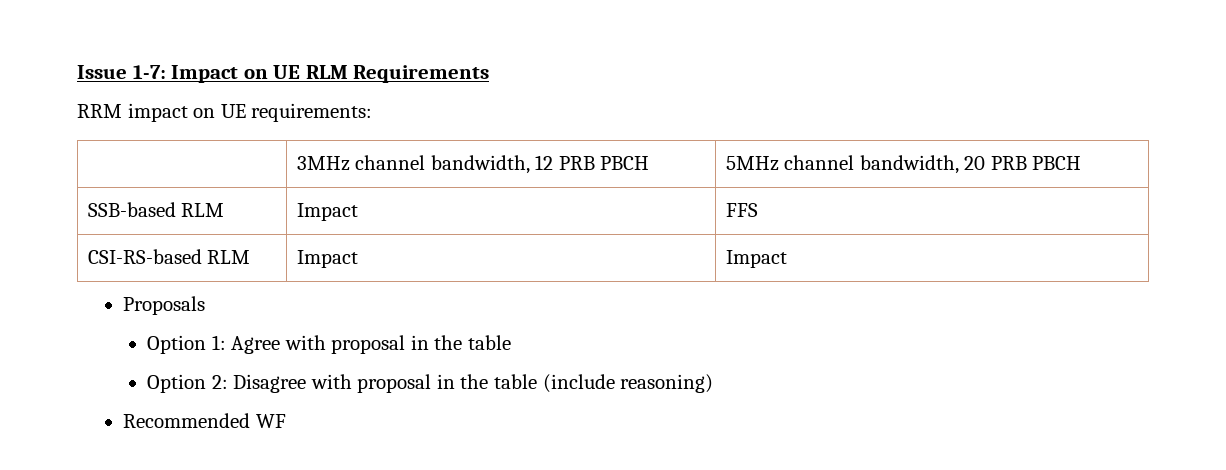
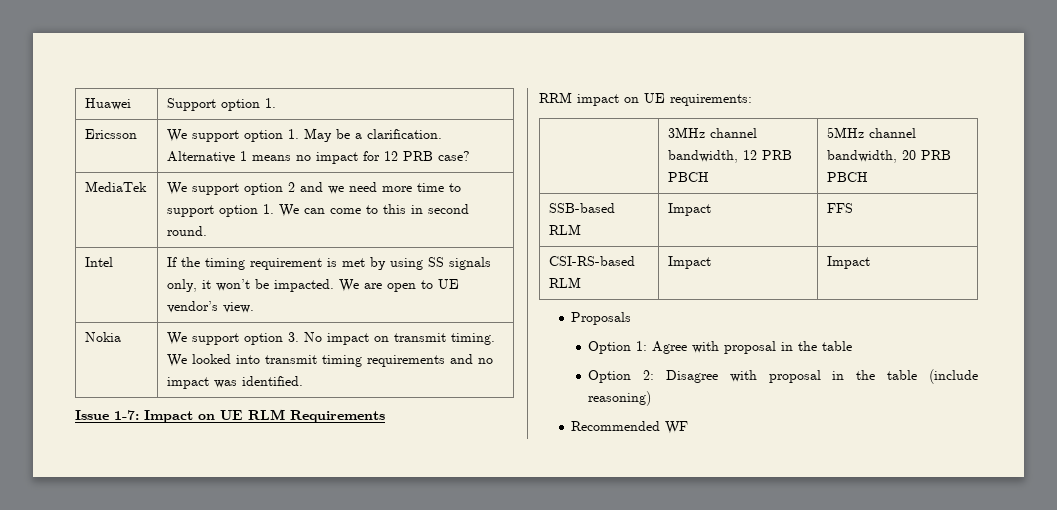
(77, 72) none -> [85,98,132,110] [167,98,277,111] [85,129,138,139] [167,128,443,142] [167,151,471,164] [85,181,148,192] [167,182,462,195] [167,204,470,217] [167,226,208,236] [85,257,114,267] [167,257,492,270] [167,279,460,292] [167,301,255,313] [85,332,122,342] [167,332,496,345] [167,354,494,367] [167,376,304,389] Huawei | Support option 1. // Ericsson | We support option 1. May be a clarification. Alternative 1 means no impact for 12 PRB case? // MediaTek | We support option 2 and we need more time to support option 1. We can come to this in second round. // Intel | If the timing requirement is met by using SS signals only, it won’t be impacted. We are open to UE vendor’s view. // Nokia | We support option 3. No impact on transmit timing. We looked into transmit timing requirements and no impact was identified. //

